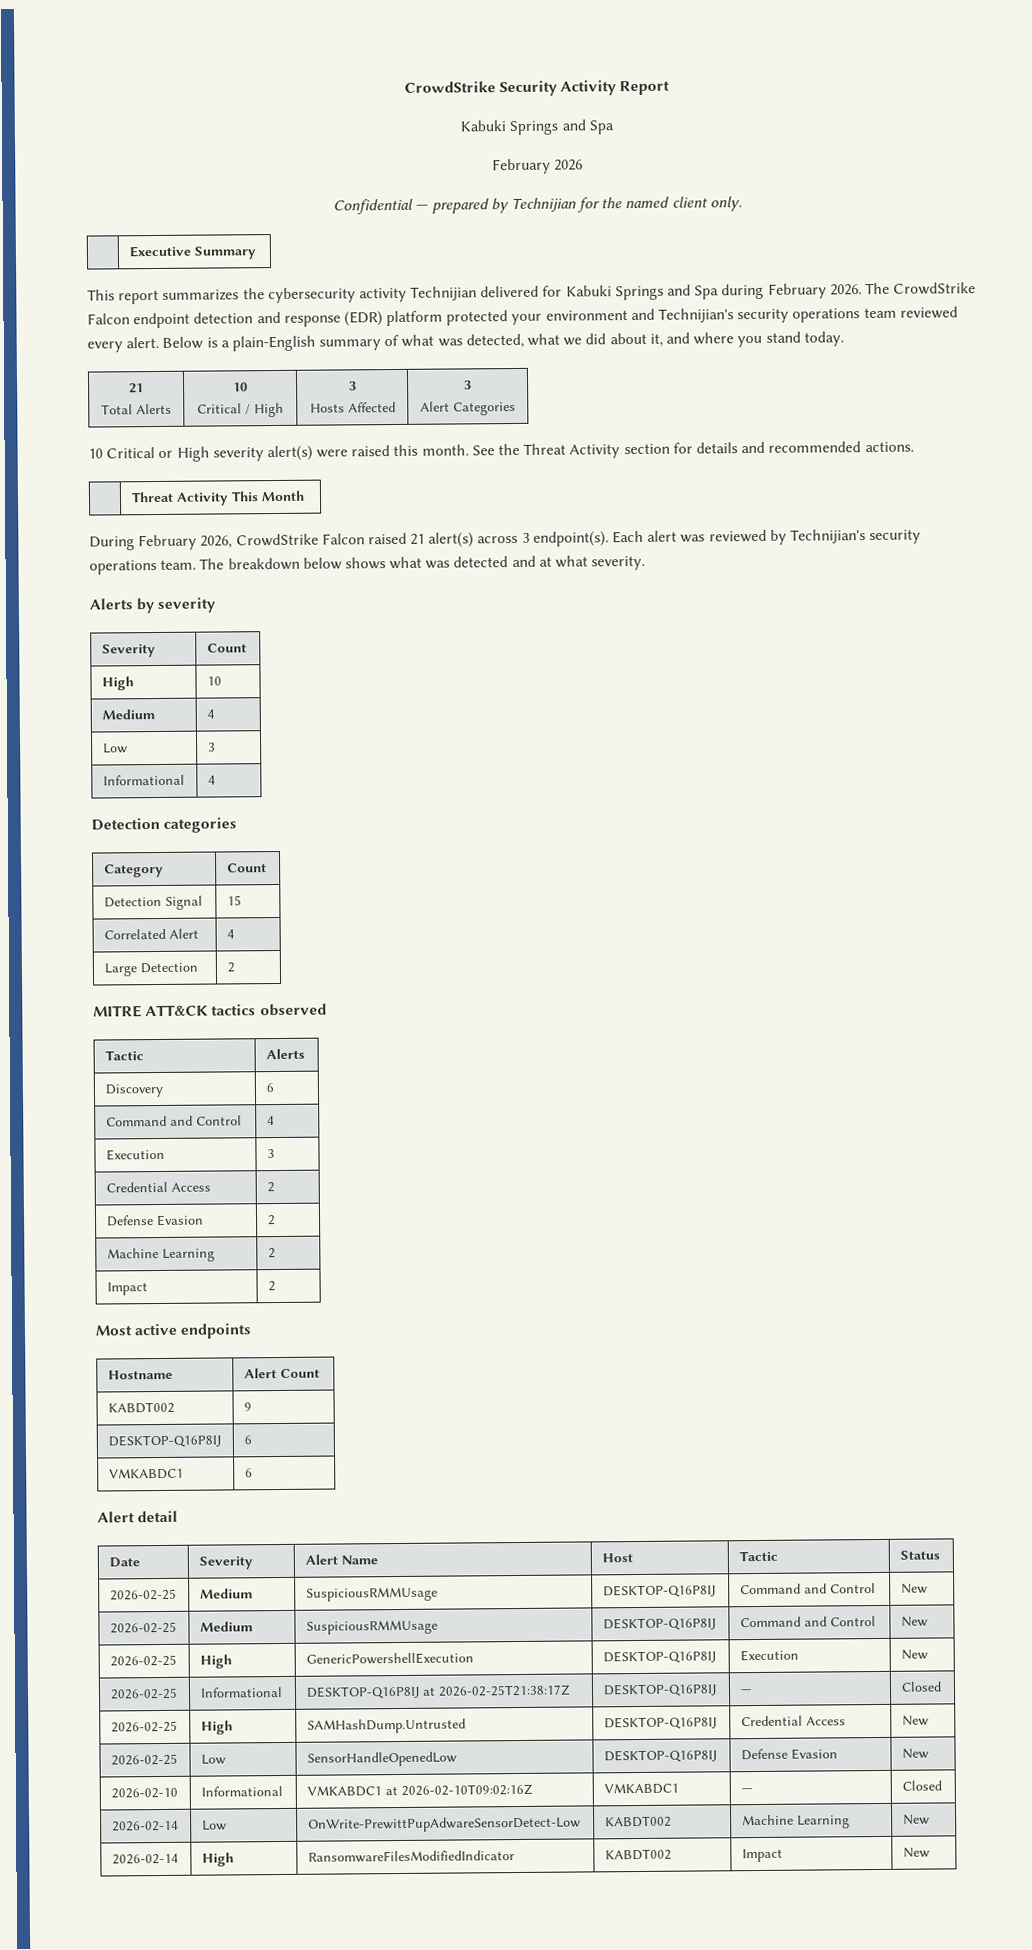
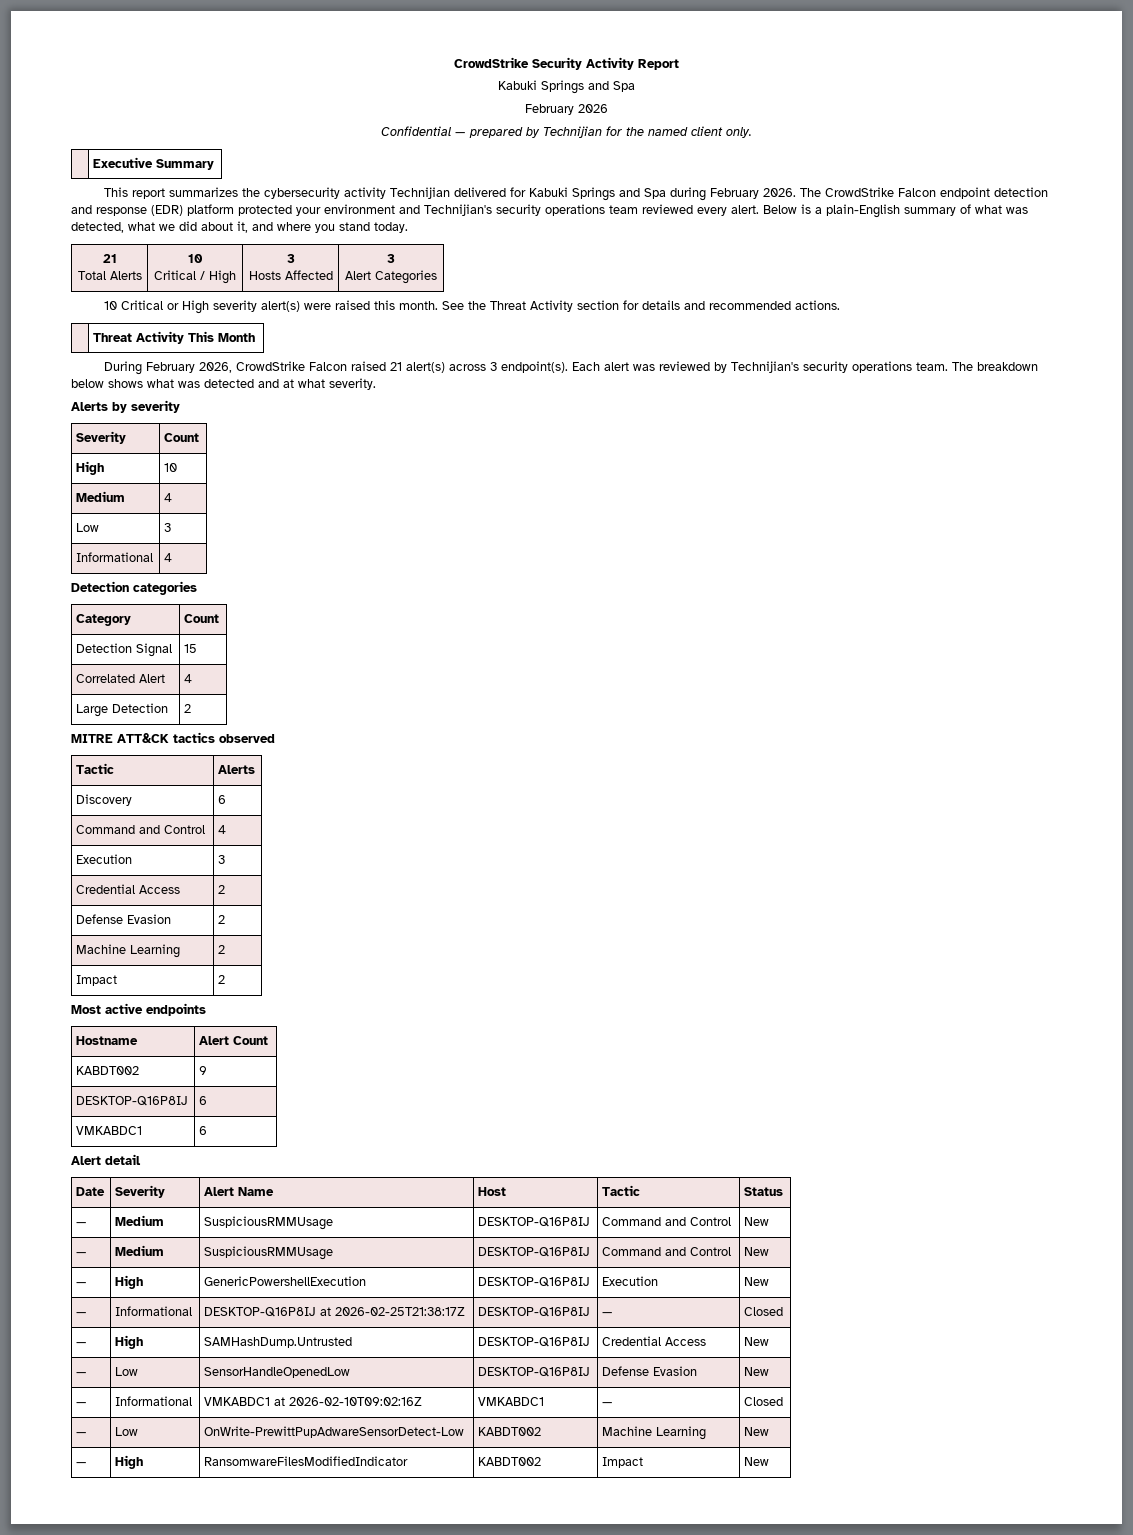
[109,1588,177,1601] [199,1588,253,1599] [305,1586,438,1602] [602,1584,716,1598] [739,1583,876,1595] [900,1583,928,1594] [109,1621,177,1634] [199,1621,253,1632] [305,1619,438,1635] [602,1617,716,1631] [739,1616,876,1628] [900,1616,928,1627] [109,1654,177,1667] 2026-02-25 | Medium | SuspiciousRMMUsage | DESKTOP-Q16P8IJ | Command and Control | New // 2026-02-25 | Medium | SuspiciousRMMUsage | DESKTOP-Q16P8IJ | Command and Control | New // 2026-02-25 -> [76,1222,87,1226] [115,1215,165,1226] [204,1216,334,1230] [478,1217,591,1227] [602,1217,732,1226] [744,1217,770,1226] [76,1252,87,1256] [115,1245,165,1256] [204,1246,334,1260] [478,1247,591,1257] [602,1247,732,1256] [744,1247,770,1256] [76,1282,87,1286] — | Medium | SuspiciousRMMUsage | DESKTOP-Q16P8IJ | Command and Control | New // — | Medium | SuspiciousRMMUsage | DESKTOP-Q16P8IJ | Command and Control | New // —
[109,1687,178,1700] 2026-02-25 -> [76,1312,87,1316] —
[110,1720,178,1733] 2026-02-25 -> [76,1342,87,1346] —
[110,1753,178,1766] 2026-02-25 -> [76,1372,87,1376] —
[110,1787,178,1799] 2026-02-10 -> [76,1402,87,1406] —
[111,1820,179,1832] 2026-02-14 -> [76,1432,87,1436] —
[111,1853,179,1865] 2026-02-14 -> [76,1462,87,1466] —

